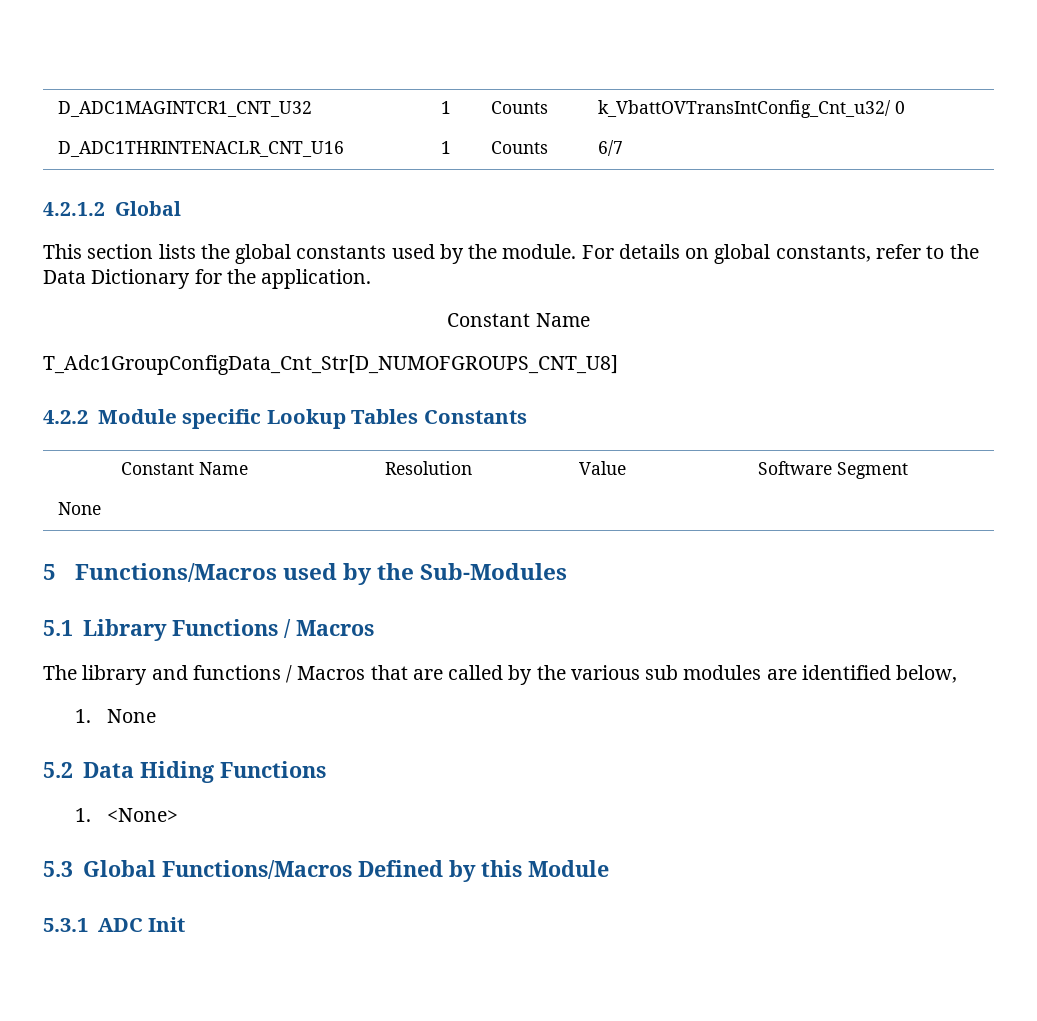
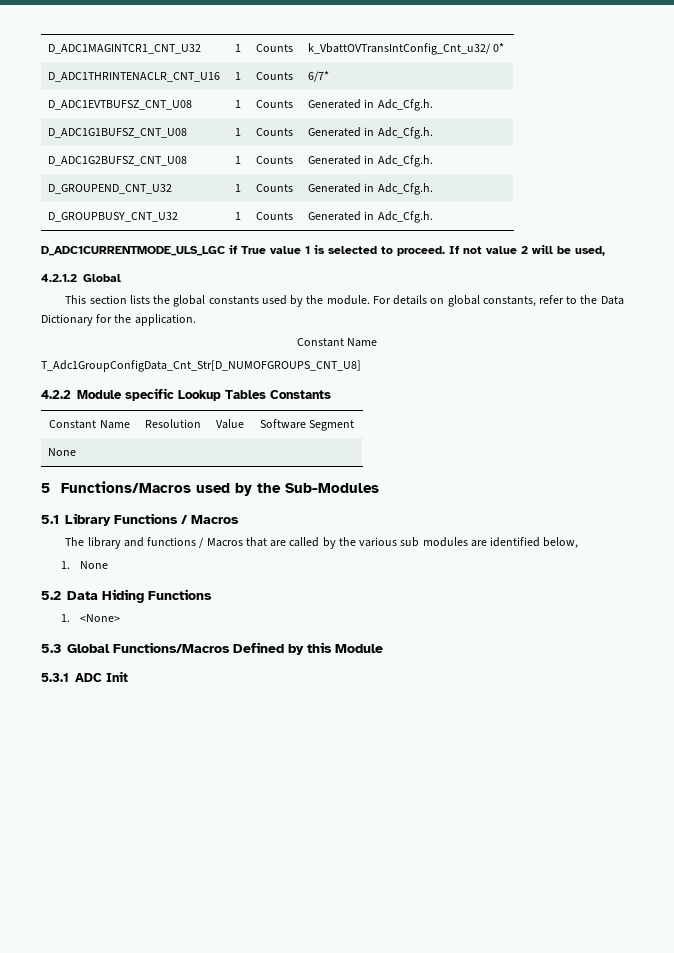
[895,101,906,114] 0 -> [493,43,505,52] 0*
[598,140,624,156] 6/7 -> [308,71,330,82] [48,100,193,110] [235,100,242,108] [256,100,294,108] [308,99,433,111] [48,128,188,138] [235,128,242,136] [256,128,294,136] [308,127,433,139] [48,156,188,166] [235,156,242,164] [256,156,294,164] [308,155,433,167] [48,184,173,194] [235,184,242,192] [256,184,294,192] [308,183,433,195] [48,212,179,222] [235,212,242,220] [256,212,294,220] [308,211,433,223] [41,245,605,256] 6/7* // D_ADC1EVTBUFSZ_CNT_U08 | 1 | Counts | Generated in Adc_Cfg.h. // D_ADC1G1BUFSZ_CNT_U08 | 1 | Counts | Generated in Adc_Cfg.h. // D_ADC1G2BUFSZ_CNT_U08 | 1 | Counts | Generated in Adc_Cfg.h. // D_GROUPEND_CNT_U32 | 1 | Counts | Generated in Adc_Cfg.h. // D_GROUPBUSY_CNT_U32 | 1 | Counts | Generated in Adc_Cfg.h. // D_ADC1CURRENTMODE_ULS_LGC if True value 1 is selected to proceed. If not value 2 will be used,

